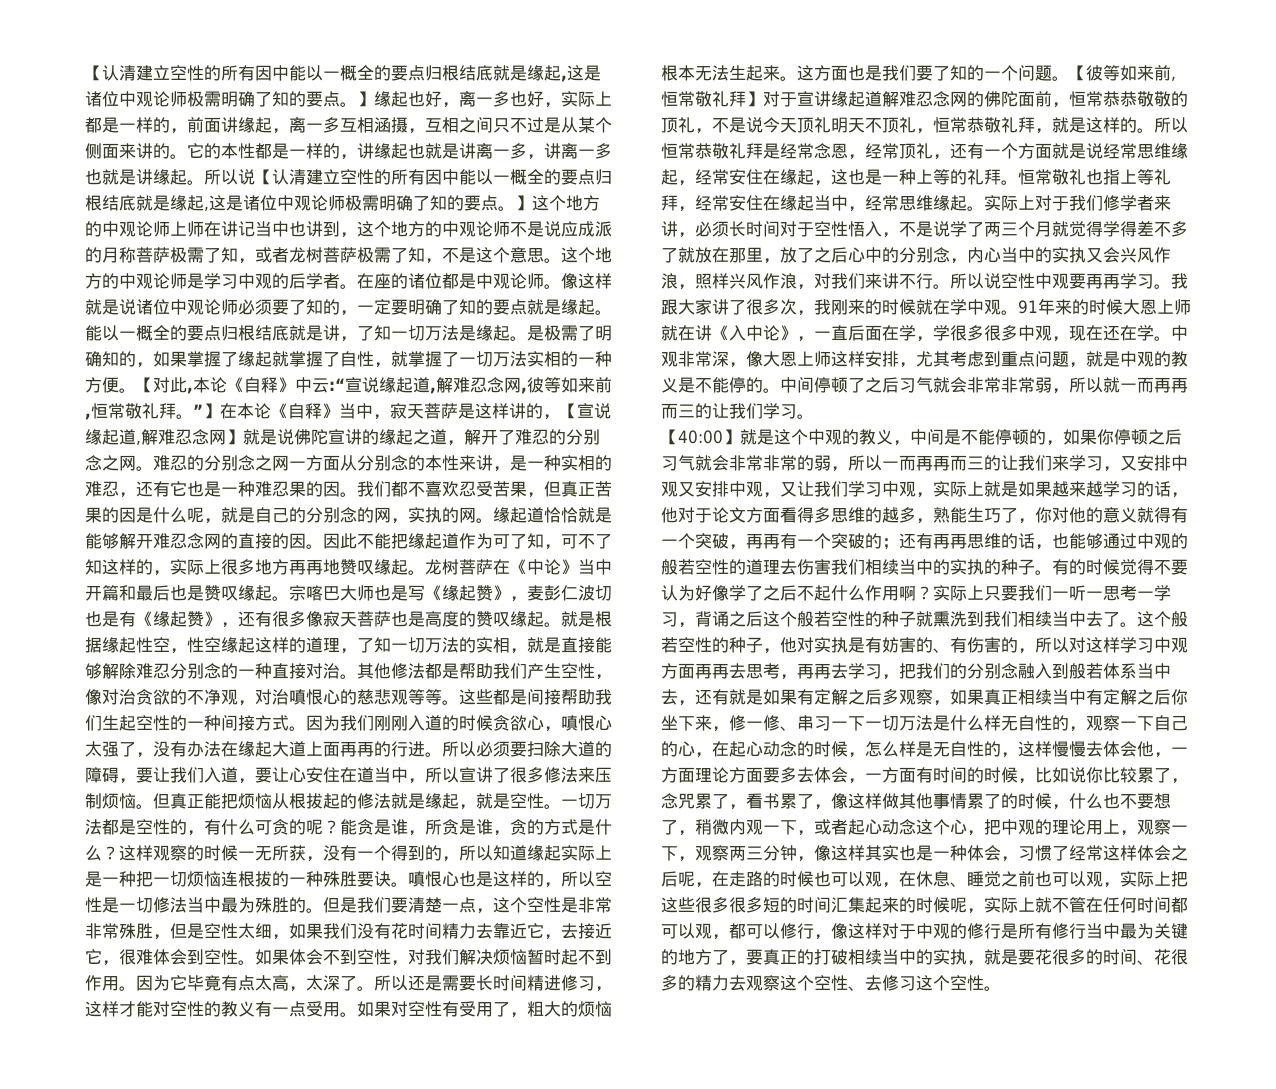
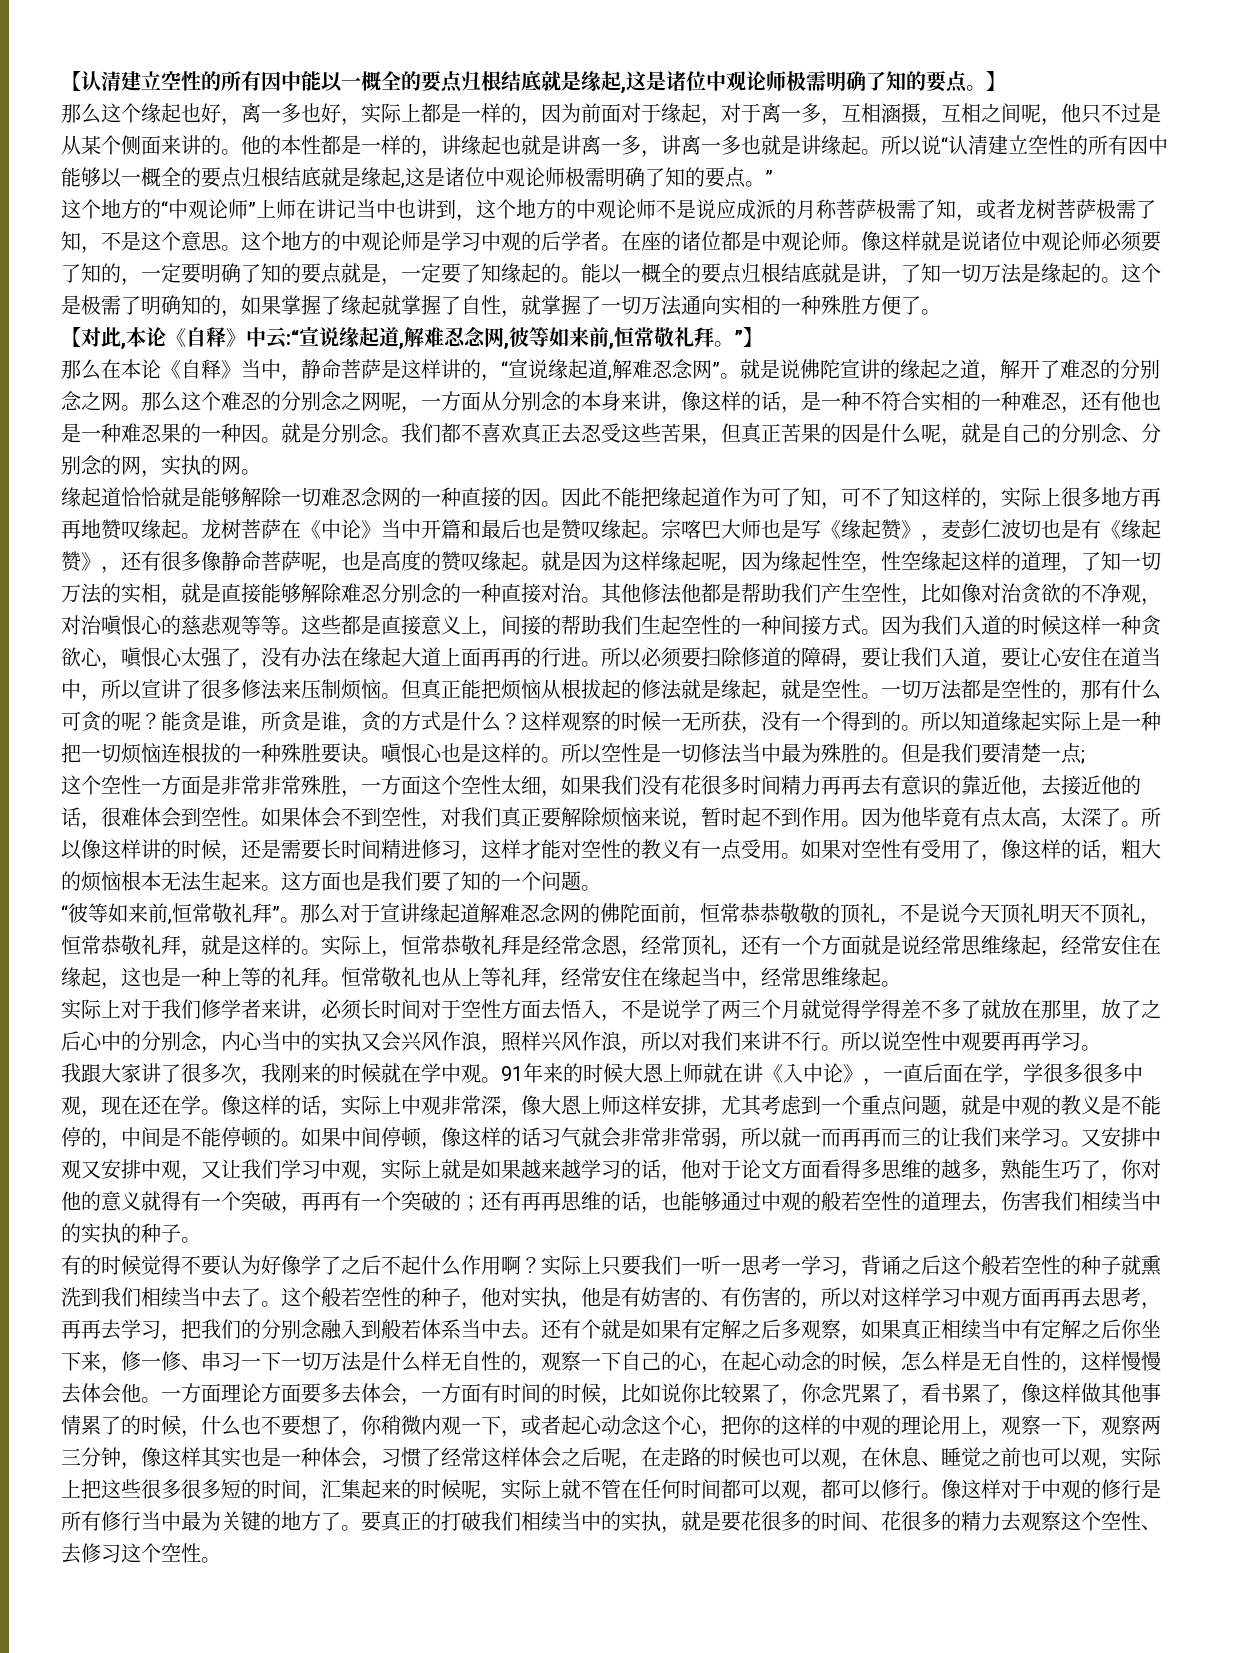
(374, 99) none -> [61,103,141,124] // 那么这个
[187,117,340,134] 前面讲缘起，离一多 -> [541,103,841,126] 因为前面对于缘起，对于离一多，
(493, 125) none -> [1021,103,1081,126] 呢，他
[187,143,204,158] 它 -> [241,135,261,155] 他
[255,169,476,185] 【认清建立空性的所有因中能 -> [941,135,1168,155] [61,167,101,187] “认清建立空性的所有因中能够
[515,195,600,211] [85,221,170,237] 】这个地方的中观论师 -> [765,170,773,185] [61,199,256,219] ” // 这个地方的“中观论师”
[561,299,595,315] 缘起 -> [381,263,561,286] ，一定要了知缘起的
[510,336,527,341] 。 -> [1081,263,1161,283] 的。这个
[527,351,612,367] [85,377,136,393] 实相的一种方便。 -> [681,295,941,316] 通向实相的一种殊胜方便了。 //
(220, 411) none -> [61,359,101,380] // 那么
[390,403,424,419] 寂天 -> [301,359,341,379] 静命
[560,403,611,419] [85,429,243,445] 【宣说缘起道,解难忍念网】 -> [501,359,740,381] “宣说缘起道,解难忍念网”。
[153,455,289,471] 难忍的分别念之网 -> [141,391,421,414] 那么这个难忍的分别念之网呢，
[442,455,612,472] 性来讲，是一种实相的 -> [601,391,1021,414] 身来讲，像这样的话，是一种不符合实相的一种
[170,481,187,496] 它 -> [1121,391,1141,411] 他
[323,481,493,497] 因。我们都不喜欢忍受 -> [201,423,661,444] 一种因。就是分别念。我们都不喜欢真正去忍受这些
(357, 515) none -> [1121,423,1161,443] [61,455,102,475] 、分别念
(493, 520) none -> (261, 472) //
[136,533,238,549] 开难忍念网的 -> [261,487,461,507] 除一切难忍念网的一种
[323,611,391,627] 寂天菩萨 -> [221,551,341,574] 静命菩萨呢，
[595,611,612,627] [85,637,102,653] 根据 -> [581,551,781,574] 因为这样缘起呢，因为
(425, 671) none -> [681,583,701,603] 他
(612, 677) none -> [921,583,961,603] 比如
[527,689,561,705] 间接 -> [381,615,561,638] 直接意义上，间接的
[374,715,408,731] 刚刚 -> (961, 625) none
(493, 723) none -> [1061,615,1141,635] 这样一种
[561,741,578,757] 大 -> [741,647,761,667] 修
(204, 833) none -> [1081,680,1101,699] 那
[442,856,459,862] ， -> [901,725,921,731] 。
[544,882,561,888] ， -> [541,757,561,763] 。
[476,897,561,914] ，这个空性 -> [1081,750,1085,764] [61,775,201,795] ; // 这个空性一方面
[170,923,204,939] 但是 -> [361,775,461,795] 一方面这个
(408, 931) none -> [701,775,741,795] 很多
[476,923,544,939] 去靠近它 -> [821,775,1021,796] 再再去有意识的靠近他
[85,949,102,964] 它 -> [1101,775,1141,795] [61,807,81,827] 他的话
[459,949,527,965] 解决烦恼 -> [501,807,701,830] 真正要解除烦恼来说，
[170,975,187,990] 它 -> [901,807,921,827] 他
(408, 983) none -> [81,839,241,862] 像这样讲的时候，
(527, 1015) none -> [1001,839,1121,862] 像这样的话，
[1069,65,1176,81] [661,91,763,107] 【彼等如来前,恒常敬礼拜】 -> [61,903,340,925] // “彼等如来前,恒常敬礼拜”。那么
[1154,117,1188,133] 所以 -> [321,935,401,958] 实际上，
[1103,169,1120,185] 指 -> [441,967,461,987] 从
(984, 208) none -> (901, 984) //
(848, 229) none -> [501,999,561,1020] 方面去
(814, 287) none -> [641,1031,682,1052] 所以
(1171, 286) none -> (1101, 1048) //
(1171, 338) none -> [221,1095,401,1118] 像这样的话，实际上
(1001, 359) none -> [821,1095,861,1115] 一个
[763,377,899,393] 。中间停顿了之后 -> [101,1127,541,1150] ，中间是不能停顿的。如果中间停顿，像这样的话
[763,403,814,419] [661,429,1182,446] [661,455,1120,472] 学习。 // 【40:00】就是这个中观的教义，中间是不能停顿的，如果你停顿之后习气就会非常非常的弱，所以一而再再而三的让我们来学习， -> [1001,1127,1081,1147] 来学习。
(797, 567) none -> [981,1206,1001,1214] ，
(1052, 572) none -> (201, 1240) //
(848, 645) none -> [561,1287,601,1310] ，他
[678,689,729,706] ，还有 -> [521,1319,601,1339] 。还有个
[1154,752,1171,758] ， -> [141,1397,161,1403] 。
(1188, 781) none -> [801,1383,822,1403] 你
(695, 833) none -> [361,1415,382,1435] 你
(1001, 827) none -> [741,1415,841,1435] 你的这样的
(831, 905) none -> [301,1494,321,1502] ，
[814,934,831,940] ， -> [921,1493,941,1499] 。
[729,960,746,966] ， -> [341,1525,361,1531] 。
(848, 957) none -> [481,1511,521,1531] 我们

